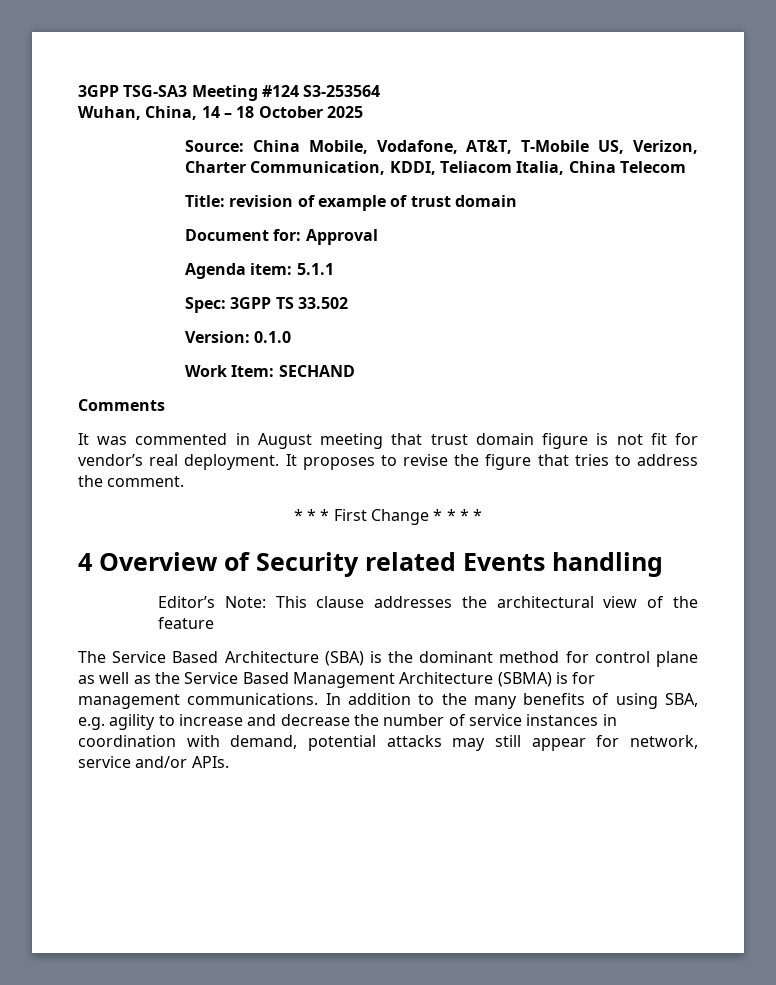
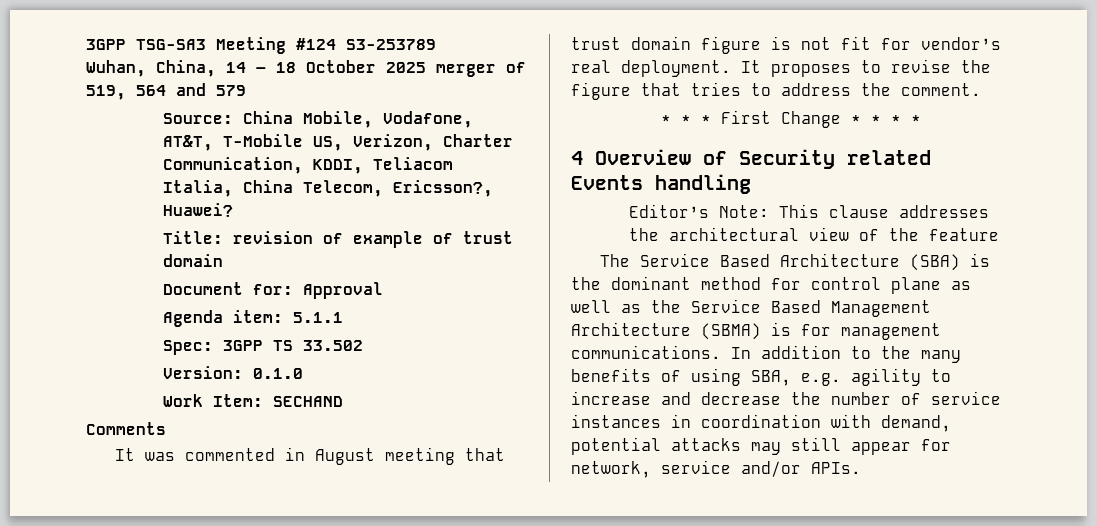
[303,85,381,97] S3-253564 -> [346,39,436,50] S3-253789
(363, 112) none -> [436,62,526,77] [86,83,246,100] merger of 519, 564 and 579
[619,161,686,173] Telecom -> [303,180,494,197] [163,203,234,217] Telecom, Ericsson?, Huawei?

